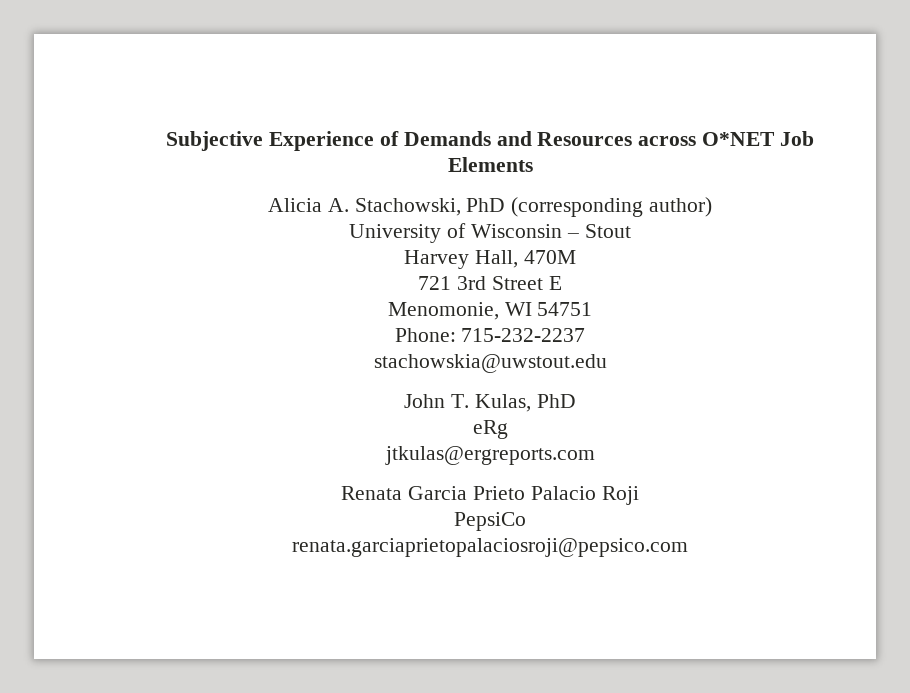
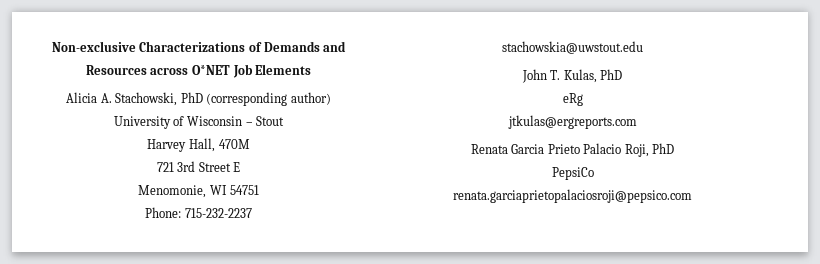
[166,131,375,151] Subjective Experience -> [51,41,246,52] Non-exclusive Characterizations
[601,486,639,505] Roji -> [624,143,675,157] Roji, PhD

